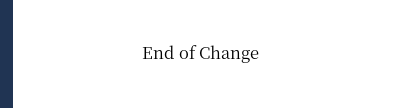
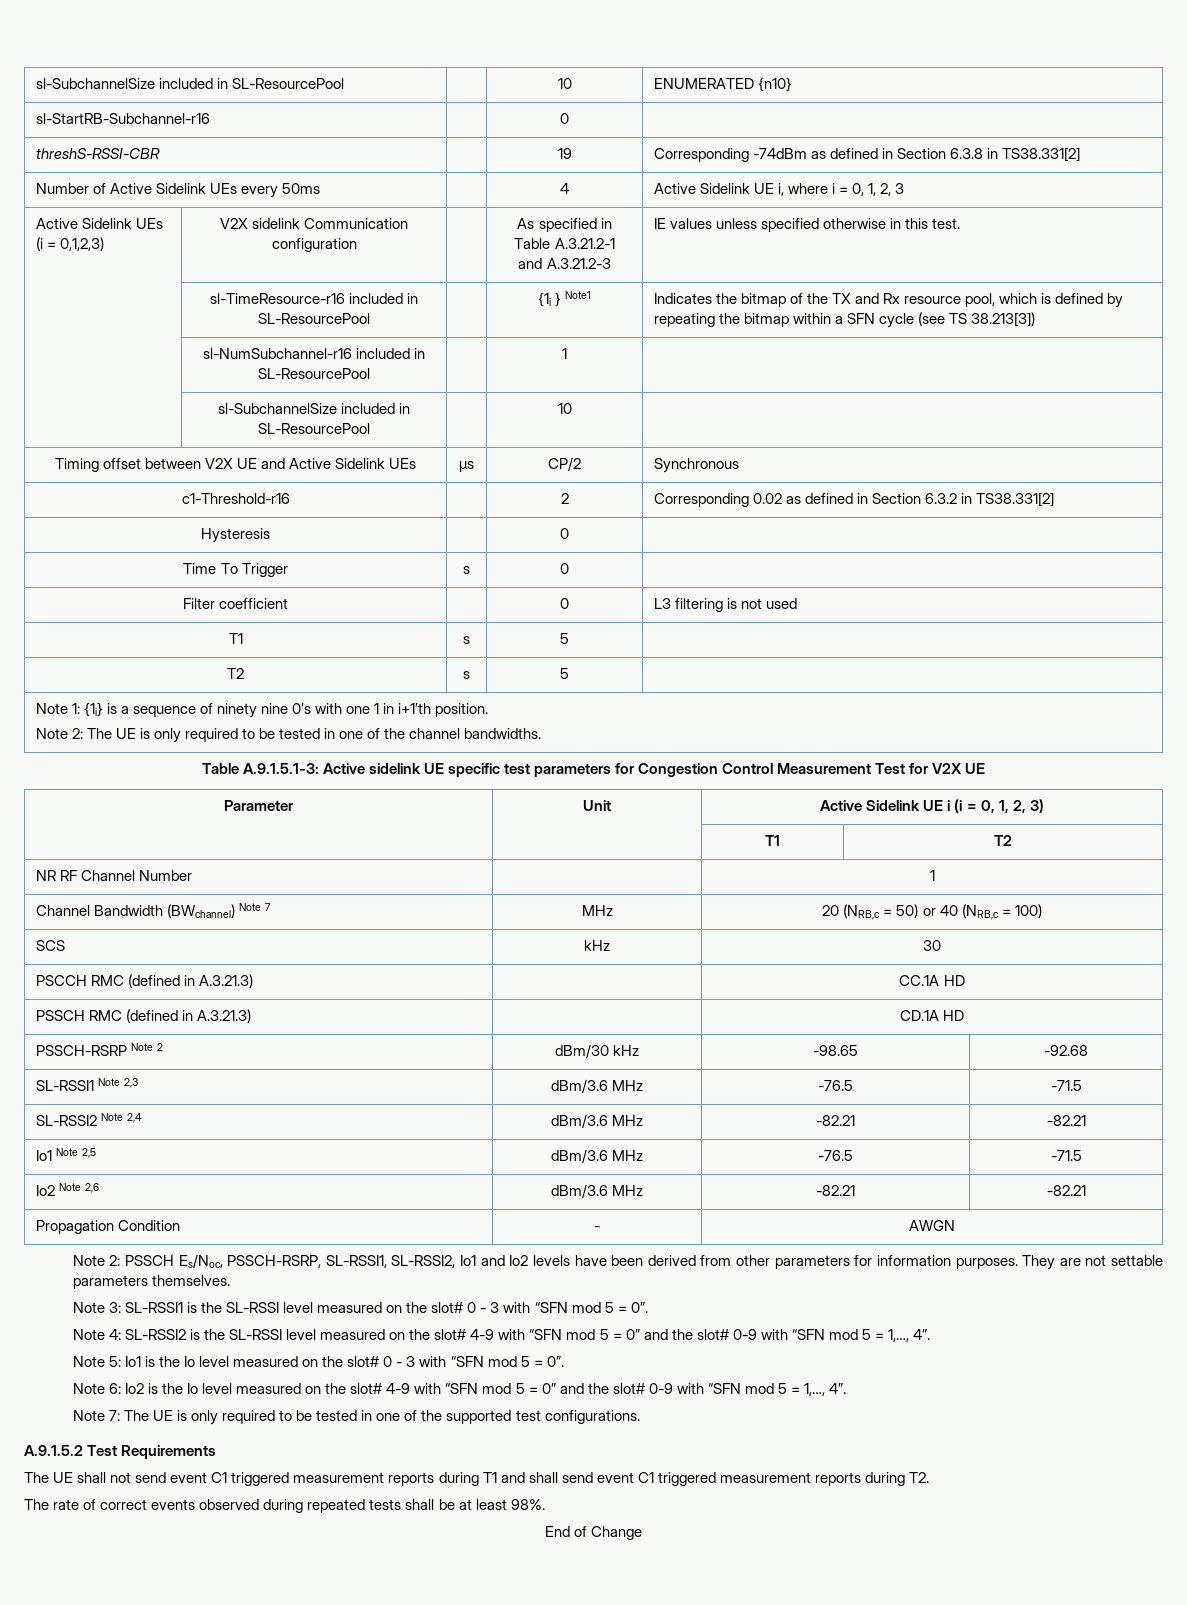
(142, 52) none -> [35,78,344,89] [557,78,572,89] [653,77,792,92] [35,113,210,124] [560,113,569,124] [35,148,160,159] [557,148,572,159] [653,147,1080,162] [35,183,320,198] [560,183,569,194] [653,183,905,196] [35,218,163,229] [35,237,104,251] [219,218,409,229] [271,238,357,252] [517,218,612,232] [514,238,615,249] [518,258,611,269] [653,218,960,232] [209,293,419,304] [258,313,370,324] [537,291,592,307] [653,293,1124,308] [653,312,1036,328] [202,348,426,359] [258,368,370,379] [562,348,567,359] [217,403,411,414] [258,423,370,434] [557,403,572,414] [54,458,417,472] [459,461,474,472] [548,457,581,471] [653,458,739,473] [181,493,290,504] [560,493,569,504] [653,492,1054,507] [201,528,270,543] [560,528,569,539] [183,563,288,577] [463,566,470,574] [560,563,569,574] [182,598,289,609] [560,598,569,609] [653,598,797,612] [228,633,243,644] [463,636,470,644] [560,633,569,644] [227,668,244,679] [463,671,470,679] [560,668,569,679] [35,702,489,718] [35,728,542,743] [201,763,986,777] [224,800,294,811] [583,800,611,811] [820,799,1044,813] [765,835,780,846] [994,835,1012,846] [35,870,192,881] [929,870,935,881] [35,903,271,918] [581,905,613,916] [822,904,1042,920] [35,940,65,951] [584,940,610,951] [923,940,941,951] [35,974,253,988] [899,975,965,986] [35,1009,251,1023] [899,1010,965,1021] [35,1043,163,1056] [554,1044,640,1058] [813,1045,858,1056] [1044,1045,1088,1056] [35,1078,138,1091] [550,1079,644,1093] [818,1080,853,1091] [1050,1080,1082,1091] [35,1113,142,1126] [550,1114,644,1128] [816,1115,855,1126] [1046,1115,1086,1126] [35,1148,96,1161] [550,1149,644,1163] [818,1150,853,1161] [1050,1150,1082,1161] [35,1183,99,1196] [550,1184,644,1198] [816,1185,855,1196] [1046,1185,1086,1196] [35,1220,180,1234] [594,1226,600,1231] [909,1220,955,1231] [72,1254,1164,1270] [72,1275,230,1289] [72,1302,648,1313] [72,1329,931,1342] [72,1356,564,1367] [72,1383,847,1396] [72,1410,640,1425] [24,1445,217,1459] [24,1472,930,1486] [24,1499,545,1513] sl-SubchannelSize included in SL-ResourcePool | | 10 | ENUMERATED {n10} // sl-StartRB-Subchannel-r16 | | 0 | // threshS-RSSI-CBR | | 19 | Corresponding -74dBm as defined in Section 6.3.8 in TS38.331[2] // Number of Active Sidelink UEs every 50ms | | 4 | Active Sidelink UE i, where i = 0, 1, 2, 3 // Active Sidelink UEs (i = 0,1,2,3) | V2X sidelink Communication configuration | | As specified in Table A.3.21.2-1 // and A.3.21.2-3 | IE values unless specified otherwise in this test. // | sl-TimeResource-r16 included in SL-ResourcePool | | {1i } Note1 | Indicates the bitmap of the TX and Rx resource pool, which is defined by repeating the bitmap within a SFN cycle (see TS 38.213[3]) // | sl-NumSubchannel-r16 included in SL-ResourcePool | | 1 | // | sl-SubchannelSize included in SL-ResourcePool | | 10 | // Timing offset between V2X UE and Active Sidelink UEs | μs | CP/2 | Synchronous // c1-Threshold-r16 | | 2 | Corresponding 0.02 as defined in Section 6.3.2 in TS38.331[2] // Hysteresis | | 0 | // Time To Trigger | s | 0 | // Filter coefficient | | 0 | L3 filtering is not used // T1 | s | 5 | // T2 | s | 5 | // Note 1: {1i} is a sequence of ninety nine 0’s with one 1 in i+1’th position. // Note 2: The UE is only required to be tested in one of the channel bandwidths. // Table A.9.1.5.1-3: Active sidelink UE specific test parameters for Congestion Control Measurement Test for V2X UE // Parameter | Unit | Active Sidelink UE i (i = 0, 1, 2, 3) // | | T1 | T2 // NR RF Channel Number | | 1 // Channel Bandwidth (BWchannel) Note 7 | MHz | 20 (NRB,c = 50) or 40 (NRB,c = 100) // SCS | kHz | 30 // PSCCH RMC (defined in A.3.21.3) | | CC.1A HD // PSSCH RMC (defined in A.3.21.3) | | CD.1A HD // PSSCH-RSRP Note 2 | dBm/30 kHz | -98.65 | -92.68 // SL-RSSI1 Note 2,3 | dBm/3.6 MHz | -76.5 | -71.5 // SL-RSSI2 Note 2,4 | dBm/3.6 MHz | -82.21 | -82.21 // Io1 Note 2,5 | dBm/3.6 MHz | -76.5 | -71.5 // Io2 Note 2,6 | dBm/3.6 MHz | -82.21 | -82.21 // Propagation Condition | - | AWGN // Note 2: PSSCH Es/Noc, PSSCH-RSRP, SL-RSSI1, SL-RSSI2, Io1 and Io2 levels have been derived from other parameters for information purposes. They are not settable parameters themselves. // Note 3: SL-RSSI1 is the SL-RSSI level measured on the slot# 0 - 3 with “SFN mod 5 = 0”. // Note 4: SL-RSSI2 is the SL-RSSI level measured on the slot# 4-9 with “SFN mod 5 = 0” and the slot# 0-9 with “SFN mod 5 = 1,…, 4”. // Note 5: Io1 is the Io level measured on the slot# 0 - 3 with “SFN mod 5 = 0”. // Note 6: Io2 is the Io level measured on the slot# 4-9 with “SFN mod 5 = 0” and the slot# 0-9 with “SFN mod 5 = 1,…, 4”. // Note 7: The UE is only required to be tested in one of the supported test configurations. // A.9.1.5.2 Test Requirements // The UE shall not send event C1 triggered measurement reports during T1 and shall send event C1 triggered measurement reports during T2. // The rate of correct events observed during repeated tests shall be at least 98%. //

